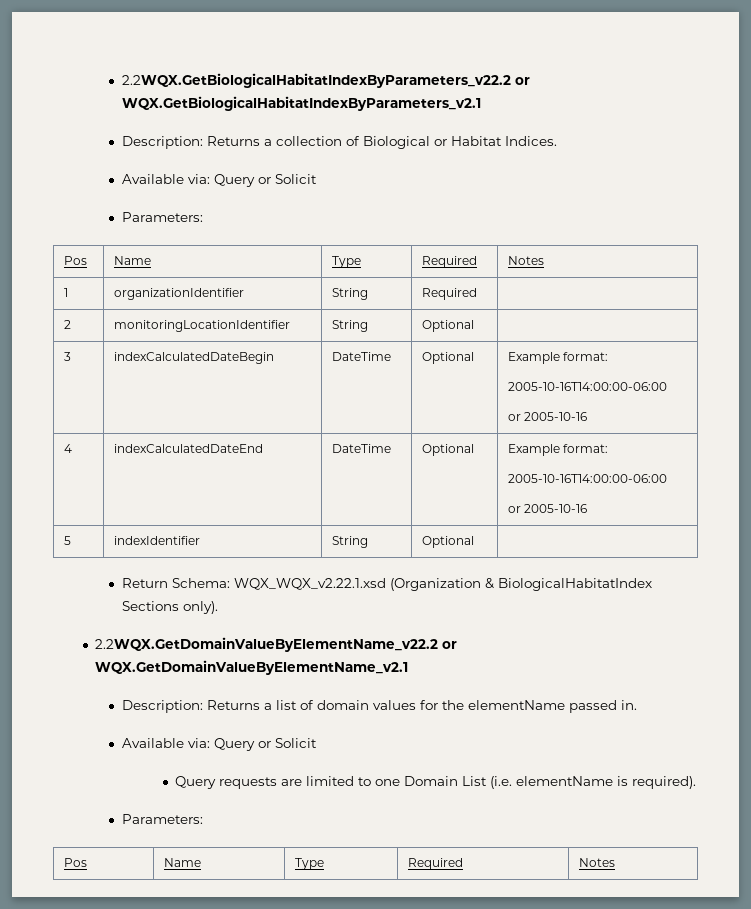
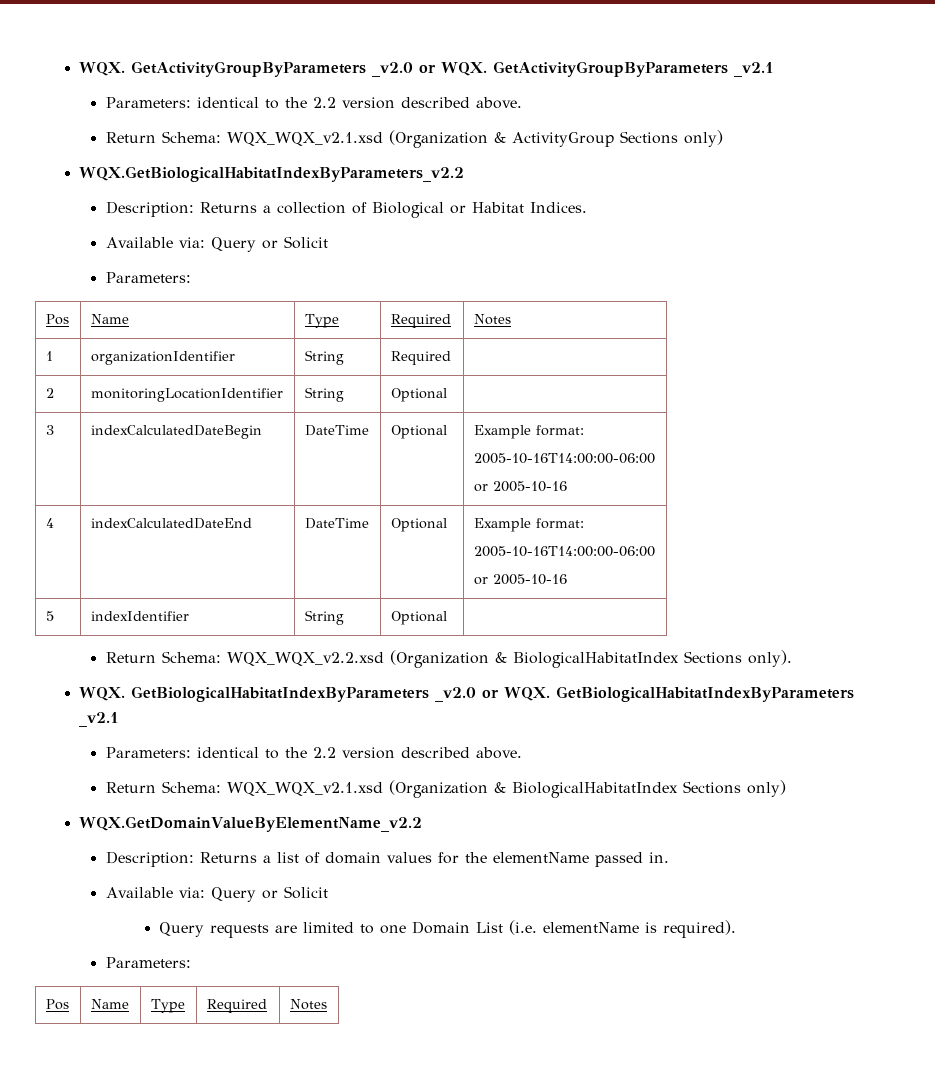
[121,73,530,88] [121,96,481,111] 2.2WQX.GetBiologicalHabitatIndexByParameters_v22.2 or WQX.GetBiologicalHabitatIndexByParameters_v2.1 -> [79,61,775,77] [105,97,522,109] [105,130,723,148] [79,166,465,182] WQX. GetActivityGroupByParameters _v2.0 or WQX. GetActivityGroupByParameters _v2.1 // Parameters: identical to the 2.2 version described above. // Return Schema: WQX_WQX_v2.1.xsd (Organization & ActivityGroup Sections only) // WQX.GetBiologicalHabitatIndexByParameters_v2.2
[233,578,386,590] WQX_WQX_v2.22.1.xsd -> [226,652,384,666] WQX_WQX_v2.2.xsd
[94,637,457,652] [94,660,408,675] 2.2WQX.GetDomainValueByElementName_v22.2 or WQX.GetDomainValueByElementName_v2.1 -> [79,686,855,702] [79,712,120,727] [105,747,522,759] [105,780,786,798] [79,816,423,832] WQX. GetBiologicalHabitatIndexByParameters _v2.0 or WQX. GetBiologicalHabitatIndexByParameters _v2.1 // Parameters: identical to the 2.2 version described above. // Return Schema: WQX_WQX_v2.1.xsd (Organization & BiologicalHabitatIndex Sections only) // WQX.GetDomainValueByElementName_v2.2

